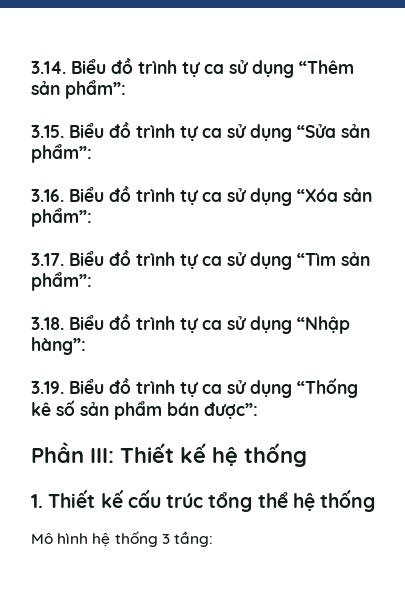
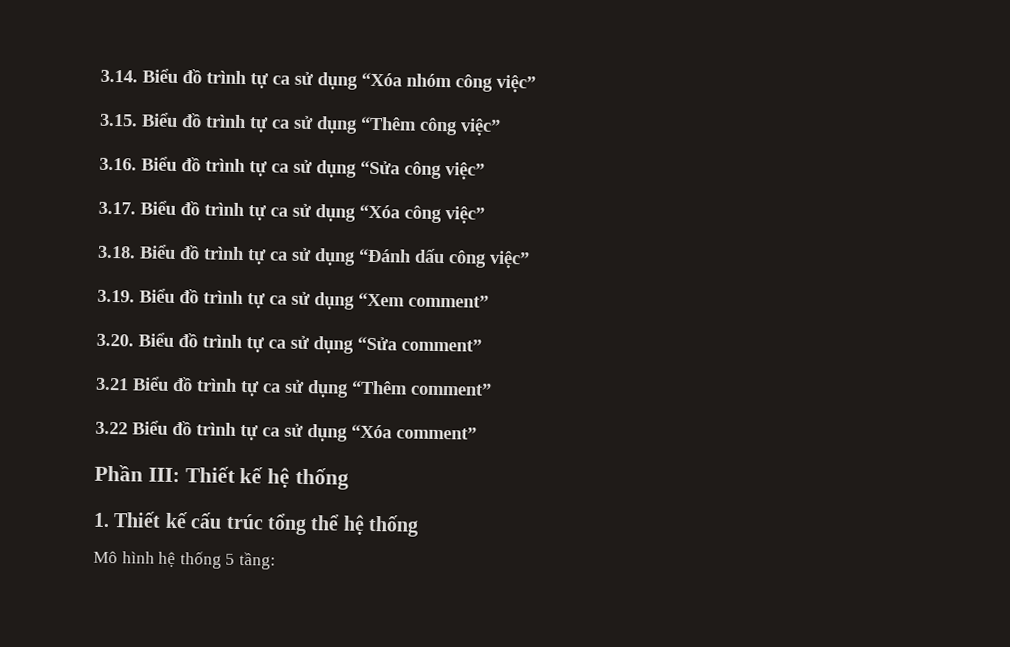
[299,60,354,74] [31,80,126,99] “Thêm sản phẩm”: -> [361,72,536,93] “Xóa nhóm công việc”
[297,124,370,138] [31,144,92,163] “Sửa sản phẩm”: -> [360,116,501,136] “Thêm công việc”
[297,188,372,202] [31,208,92,227] “Xóa sản phẩm”: -> [360,160,485,180] “Sửa công việc”
[297,252,370,266] [31,272,92,291] “Tìm sản phẩm”: -> [359,204,485,224] “Xóa công việc”
[297,316,350,334] [31,337,86,355] “Nhập hàng”: -> [358,248,530,269] “Đánh dấu công việc”
[297,378,358,398] [31,400,258,420] “Thống kê số sản phẩm bán được”: -> [358,292,489,308] [96,332,482,354] [95,376,492,398] [95,420,477,442] “Xem comment” // 3.20. Biểu đồ trình tự ca sử dụng “Sửa comment” // 3.21 Biểu đồ trình tự ca sử dụng “Thêm comment” // 3.22 Biểu đồ trình tự ca sử dụng “Xóa comment”
[161,534,170,544] 3 -> [225,553,236,565] 5

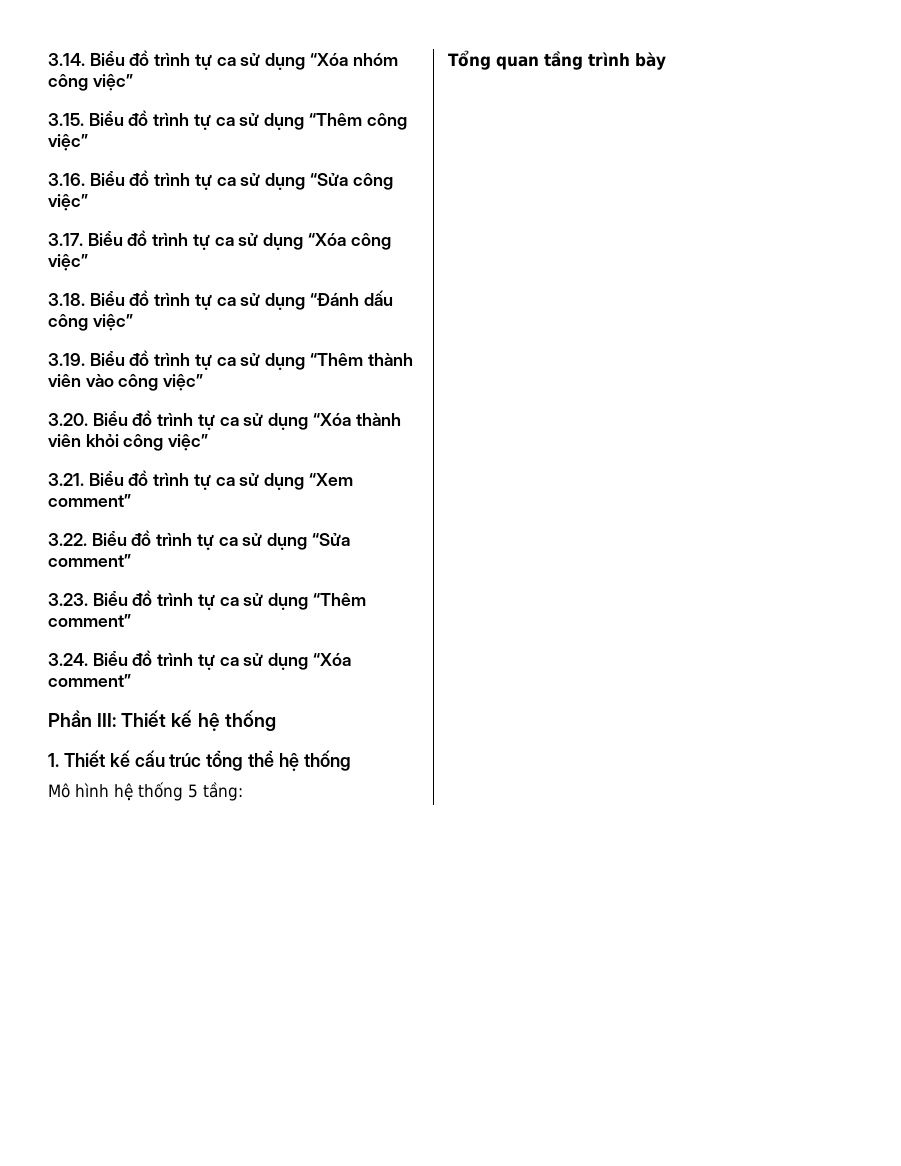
(355, 301) none -> [309,353,413,366] [48,374,204,391] [48,410,401,430] [48,434,209,451] [48,470,305,490] “Thêm thành viên vào công việc” // 3.20. Biểu đồ trình tự ca sử dụng “Xóa thành viên khỏi công việc” // 3.21. Biểu đồ trình tự ca sử dụng
[96,333,134,347] 3.20. -> [48,533,87,546] 3.22.
[95,377,129,391] 3.21 -> [48,593,88,606] 3.23.
[95,421,128,435] 3.22 -> [48,653,88,666] 3.24.
(276, 560) none -> [448,50,666,70] // Tổng quan tầng trình bày

